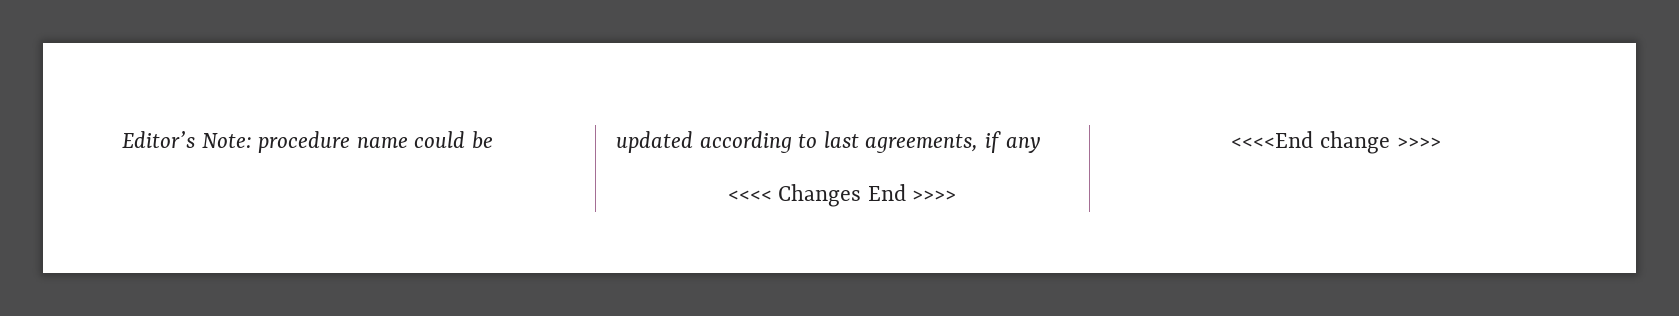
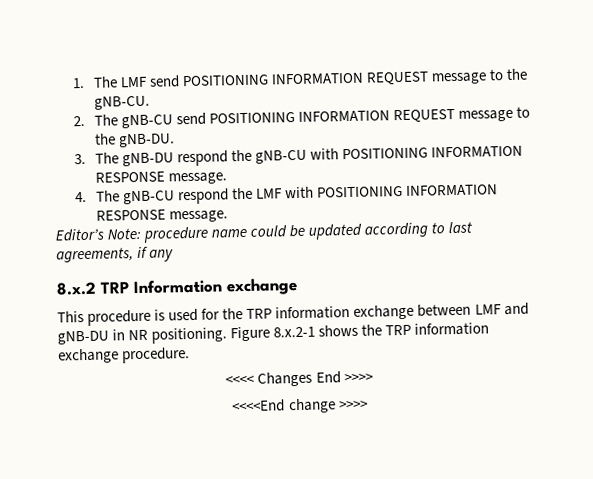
(122, 139) none -> [72,68,528,89] [93,95,150,110] [73,106,530,129] [93,133,175,148] [74,145,523,167] [94,171,227,185] [75,184,498,205] [95,209,228,223] 1. The LMF send POSITIONING INFORMATION REQUEST message to the gNB-CU. // 2. The gNB-CU send POSITIONING INFORMATION REQUEST message to the gNB-DU. // 3. The gNB-DU respond the gNB-CU with POSITIONING INFORMATION RESPONSE message. // 4. The gNB-CU respond the LMF with POSITIONING INFORMATION RESPONSE message. //
(1040, 144) none -> [56,278,298,296] [57,302,529,326] [57,322,490,345] [58,347,191,364] // 8.x.2 TRP Information exchange // This procedure is used for the TRP information exchange between LMF and gNB-DU in NR positioning. Figure 8.x.2-1 shows the TRP information exchange procedure.

